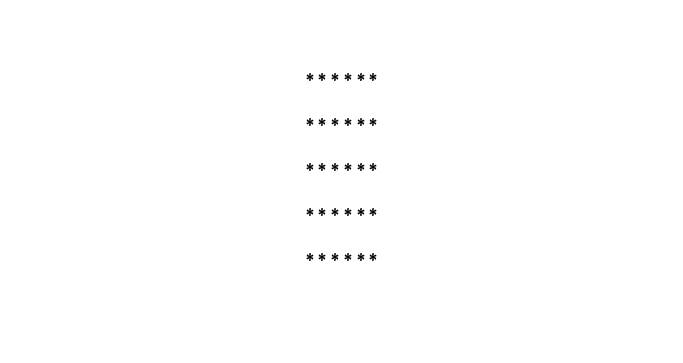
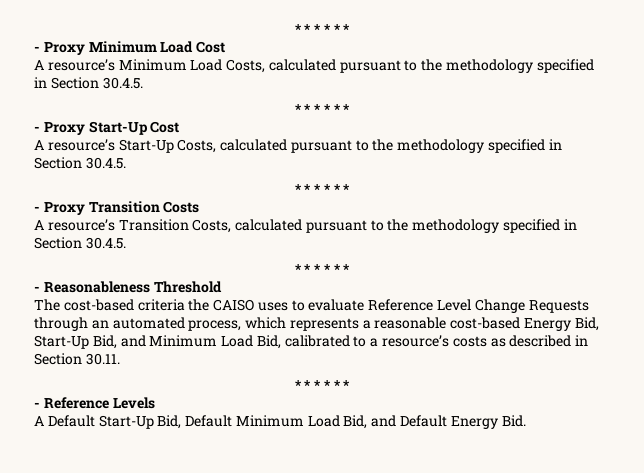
[305,73,378,87] [305,118,378,132] [305,163,378,177] [305,208,378,222] [305,253,378,267] * * * * * * // * * * * * * // * * * * * * // * * * * * * // * * * * * * -> [294,24,351,34] [34,41,226,55] [34,59,594,73] [34,77,143,89] [294,104,351,114] [34,121,180,135] [34,139,562,153] [34,157,126,169] [294,184,351,194] [34,201,200,215] [34,219,577,233] [34,237,126,249] [294,264,351,274] [34,281,222,293] [34,299,589,313] [34,317,599,331] [34,335,589,349] [34,353,120,365] [294,380,351,390] [34,397,155,409] [34,415,526,429] * * * * * * // - Proxy Minimum Load Cost // A resource’s Minimum Load Costs, calculated pursuant to the methodology specified in Section 30.4.5. // * * * * * * // - Proxy Start-Up Cost // A resource’s Start-Up Costs, calculated pursuant to the methodology specified in Section 30.4.5. // * * * * * * // - Proxy Transition Costs // A resource’s Transition Costs, calculated pursuant to the methodology specified in Section 30.4.5. // * * * * * * // - Reasonableness Threshold // The cost-based criteria the CAISO uses to evaluate Reference Level Change Requests through an automated process, which represents a reasonable cost-based Energy Bid, Start-Up Bid, and Minimum Load Bid, calibrated to a resource’s costs as described in Section 30.11. // * * * * * * // - Reference Levels // A Default Start-Up Bid, Default Minimum Load Bid, and Default Energy Bid.

